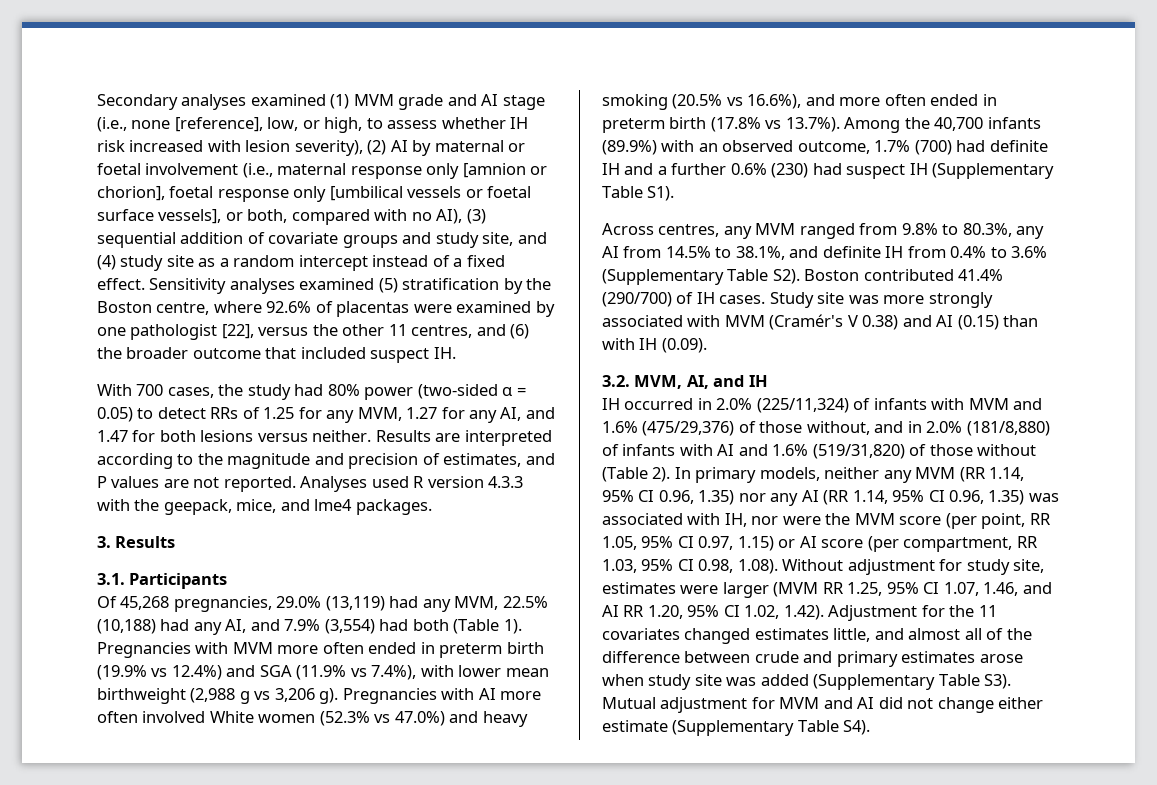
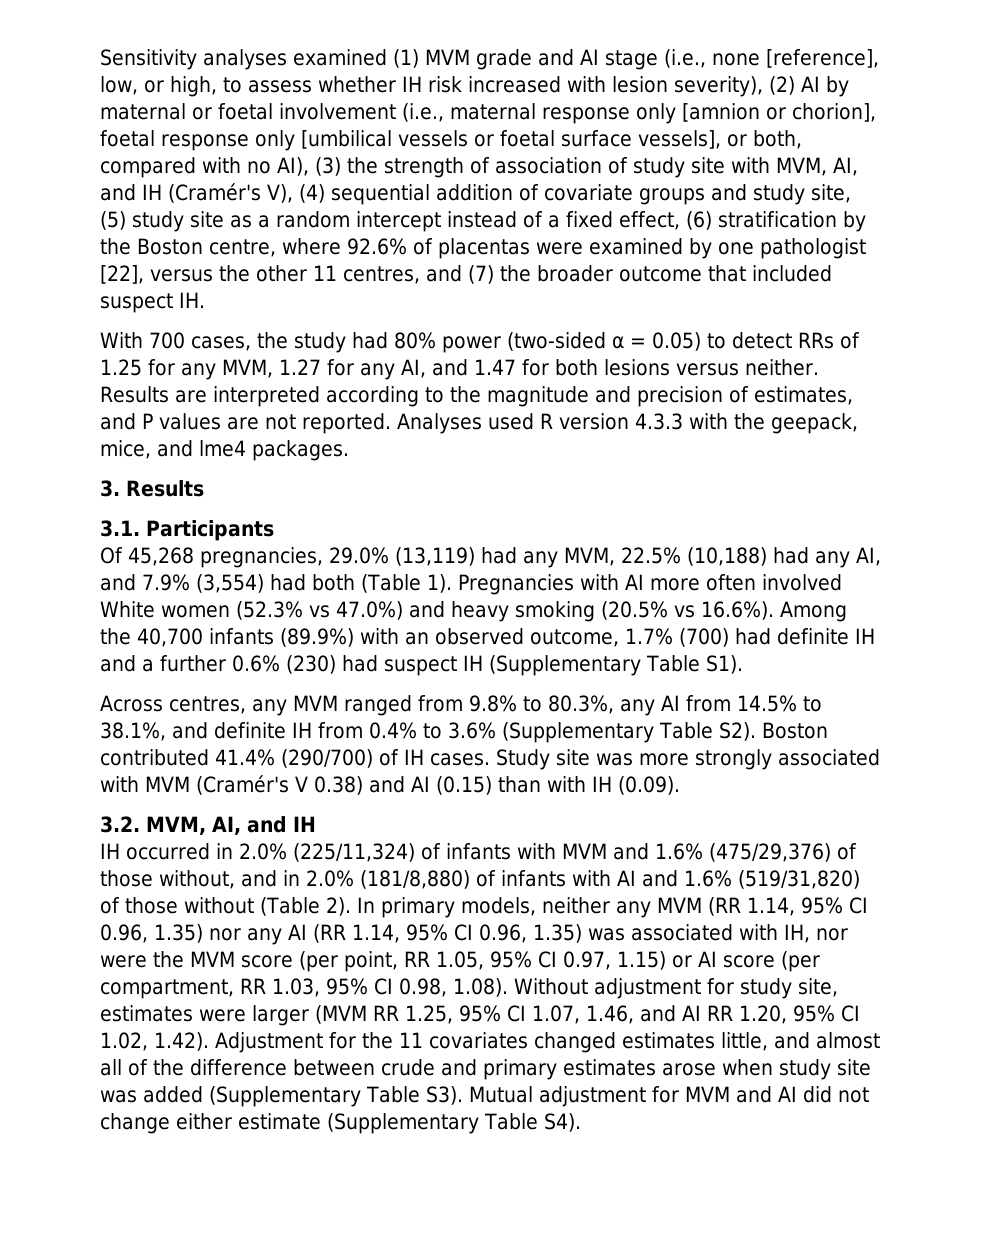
[97,94,178,110] Secondary -> [100,49,197,70] Sensitivity
(486, 216) none -> [347,157,858,178] [100,183,325,203] the strength of association of study site with MVM, AI, and IH (Cramér's V), (4)
[517,232,547,244] [97,255,116,270] and (4) -> [100,211,126,230] (5)
[97,278,398,294] effect. Sensitivity analyses examined (5) -> [618,211,712,230] effect, (6)
[510,324,530,339] (6) -> [468,265,494,284] (7)
[232,642,544,658] [97,665,549,680] [97,688,475,704] MVM more often ended in preterm birth (19.9% vs 12.4%) and SGA (11.9% vs 7.4%), with lower mean birthweight (2,988 g vs 3,206 g). Pregnancies with -> (619, 582) none
[747,94,997,109] [602,117,840,133] 16.6%), and more often ended in preterm birth (17.8% vs 13.7%). -> [701,601,774,620] 16.6%).

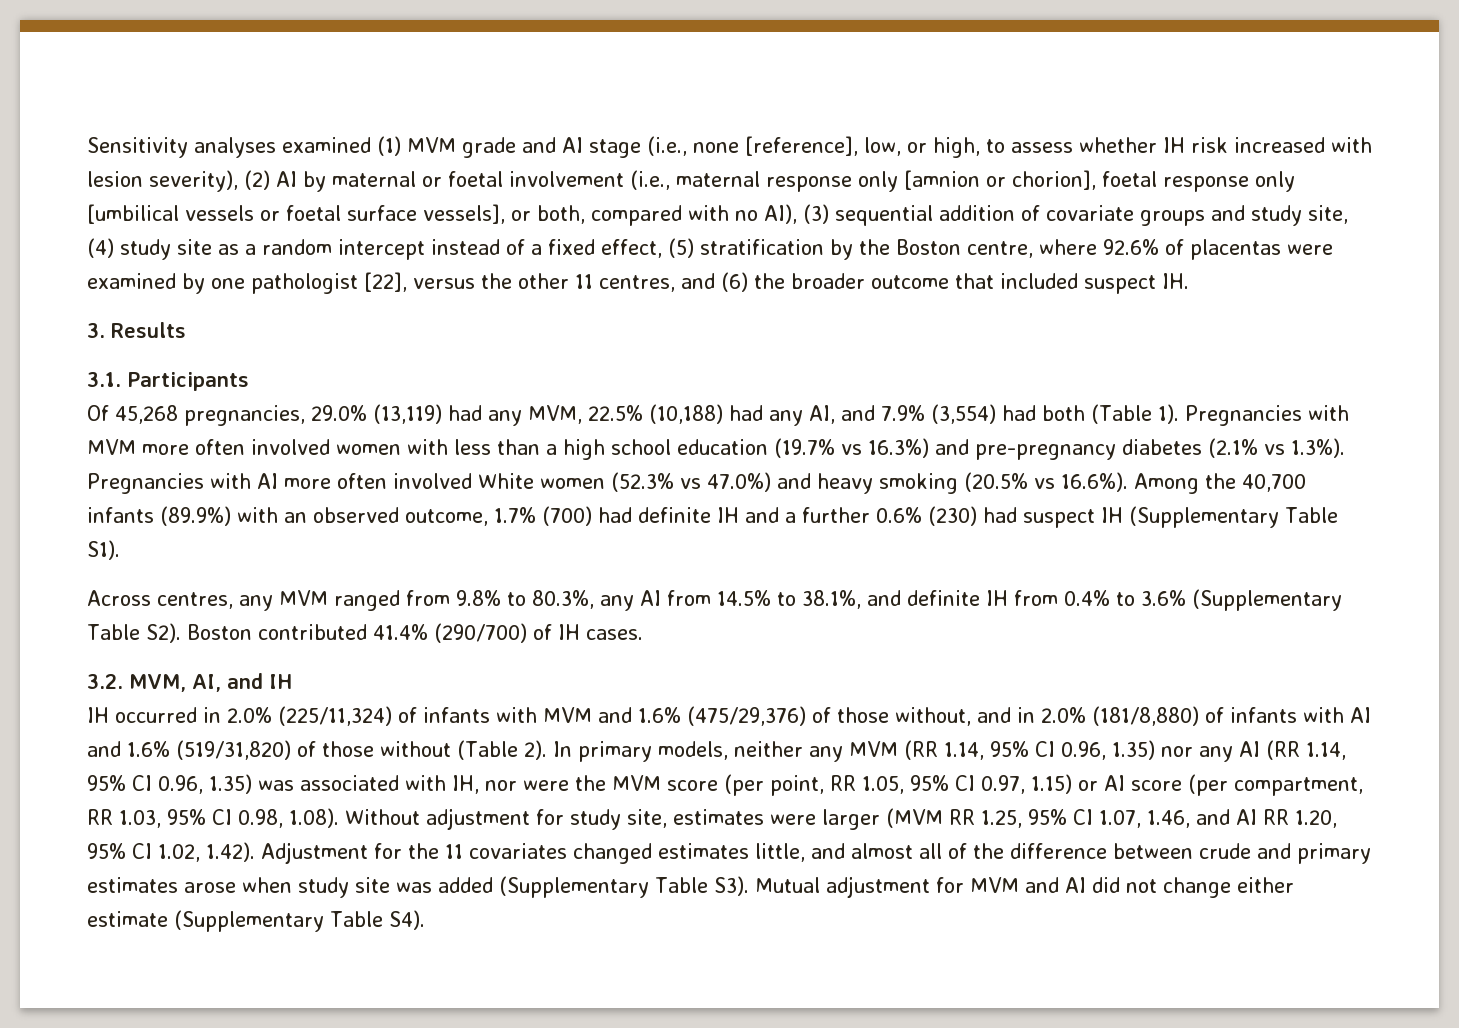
[347,157,858,178] [100,183,325,203] the strength of association of study site with MVM, AI, and IH (Cramér's V), (4) -> (829, 214) none
[100,211,126,230] (5) -> [87,238,114,258] (4)
[685,211,712,230] (6) -> [668,238,694,258] (5)
[468,265,494,284] (7) -> [721,272,748,292] (6)
[100,332,860,353] [100,359,819,380] [100,386,853,407] [100,413,858,434] [100,440,349,461] // With 700 cases, the study had 80% power (two-sided α = 0.05) to detect RRs of 1.25 for any MVM, 1.27 for any AI, and 1.47 for both lesions versus neither. Results are interpreted according to the magnitude and precision of estimates, and P values are not reported. Analyses used R version 4.3.3 with the geepack, mice, and lme4 packages. -> (1189, 281) none
(619, 582) none -> [87,438,1345,460] [87,473,251,494] MVM more often involved women with less than a high school education (19.7% vs 16.3%) and pre-pregnancy diabetes (2.1% vs 1.3%). Pregnancies with
[496,749,880,770] [100,775,680,795] Study site was more strongly associated with MVM (Cramér's V 0.38) and AI (0.15) than with IH (0.09). -> (643, 634) none

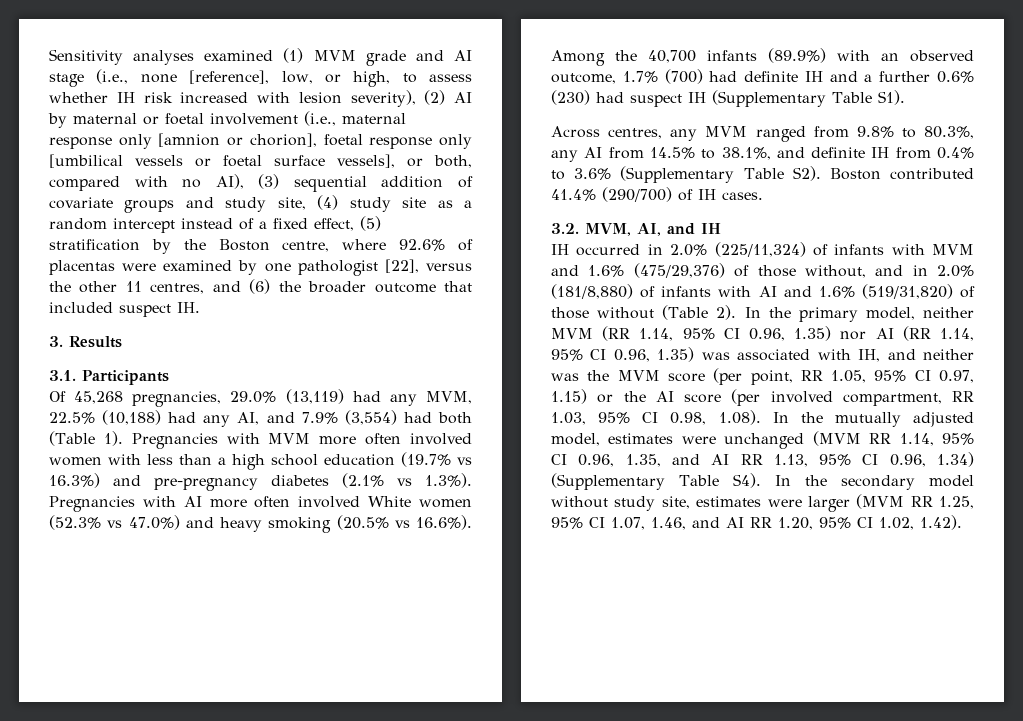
[577,741,843,762] primary models, neither any -> [768,307,974,322] the primary model, neither
[1198,746,1233,762] any -> (867, 335) none
[485,780,569,791] nor were -> [887,349,974,360] [551,373,579,381] and neither was
(1098, 785) none -> [623,391,646,402] the
(1228, 785) none -> [770,391,833,403] involved
[345,808,564,830] Without adjustment for -> [772,412,974,427] [551,431,974,449] [551,452,974,467] [551,473,974,490] [551,496,608,508] In the mutually adjusted model, estimates were unchanged (MVM RR 1.14, 95% CI 0.96, 1.35, and AI RR 1.13, 95% CI 0.96, 1.34) (Supplementary Table S4). In the secondary model without
[261,842,1371,864] [87,876,1294,898] [87,910,425,932] Adjustment for the 11 covariates changed estimates little, and almost all of the difference between crude and primary estimates arose when study site was added (Supplementary Table S3). Mutual adjustment for MVM and AI did not change either estimate (Supplementary Table S4). -> (962, 522) none

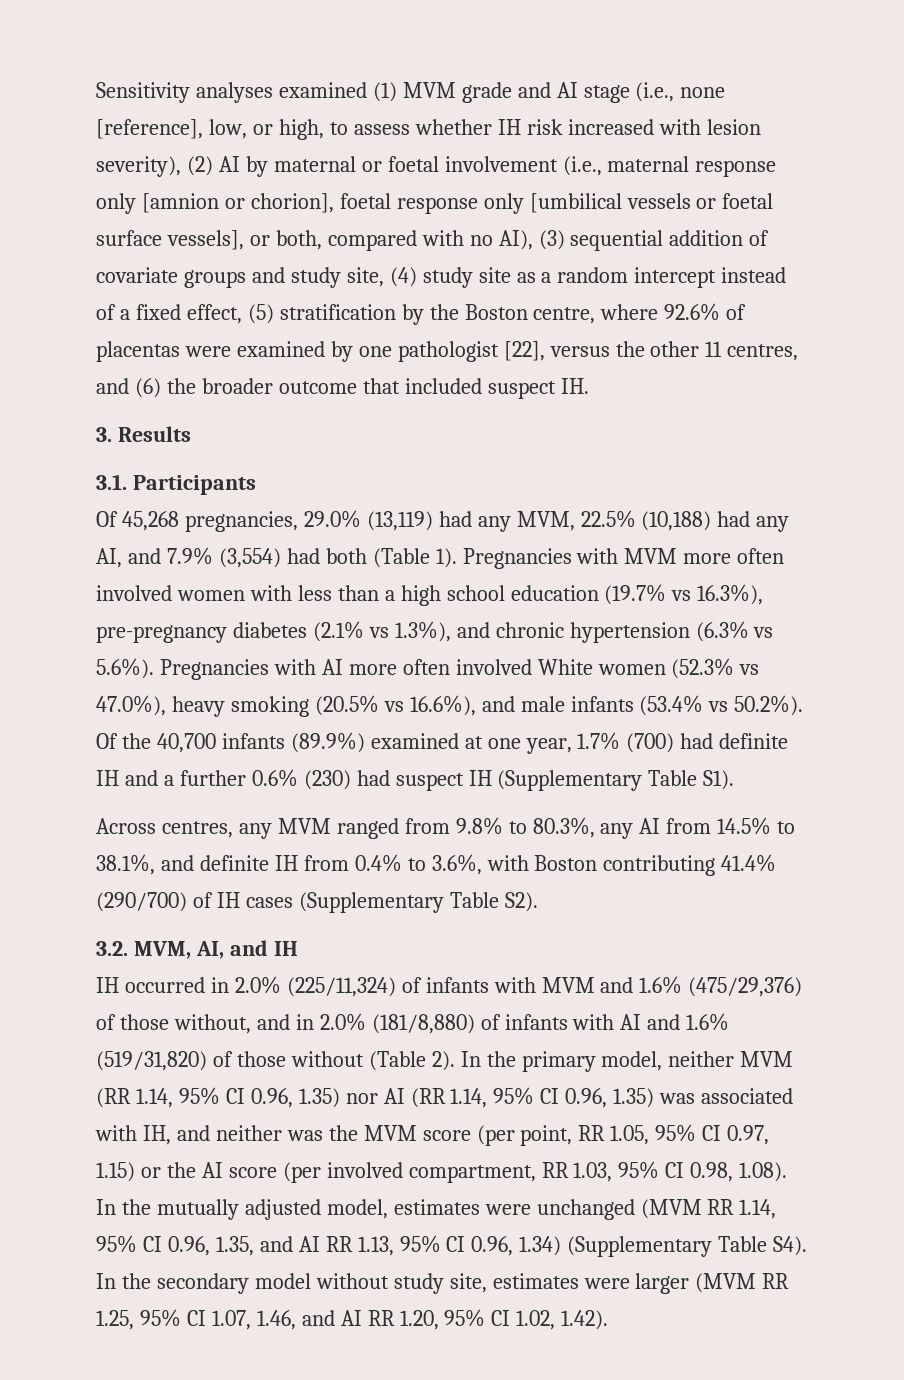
[49,473,141,488] 16.3%) and -> [697,584,764,605] 16.3%),
[425,473,472,488] 1.3%). -> [394,621,774,643] [96,658,154,679] 1.3%), and chronic hypertension (6.3% vs 5.6%).
[128,515,214,530] 47.0%) and -> [96,695,166,716] 47.0%),
[416,515,472,530] [551,48,974,66] [551,73,616,84] 16.6%). Among the 40,700 infants (89.9%) with an observed outcome, -> [409,695,804,716] [96,732,572,754] 16.6%), and male infants (53.4% vs 50.2%). Of the 40,700 infants (89.9%) examined at one year,
[574,166,974,183] [551,187,763,202] 3.6% (Supplementary Table S2). Boston contributed 41.4% (290/700) of IH cases. -> [431,854,777,876] [96,892,538,913] 3.6%, with Boston contributing 41.4% (290/700) of IH cases (Supplementary Table S2).

